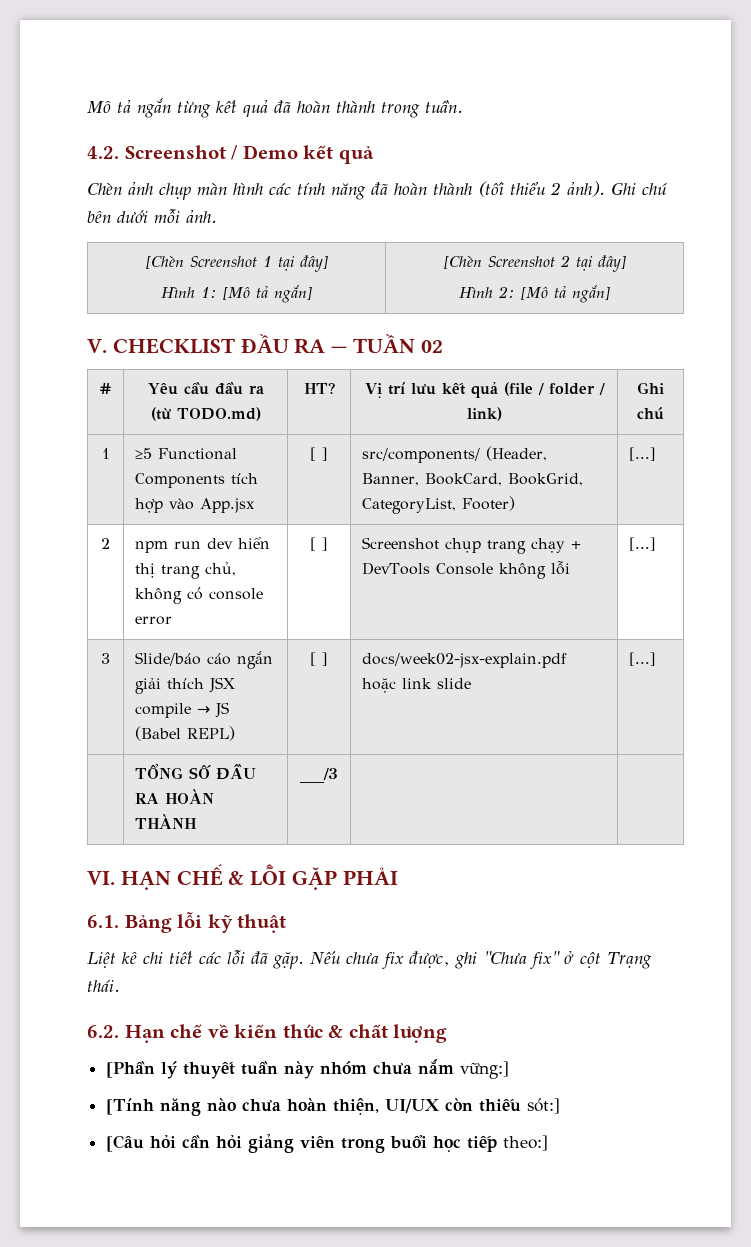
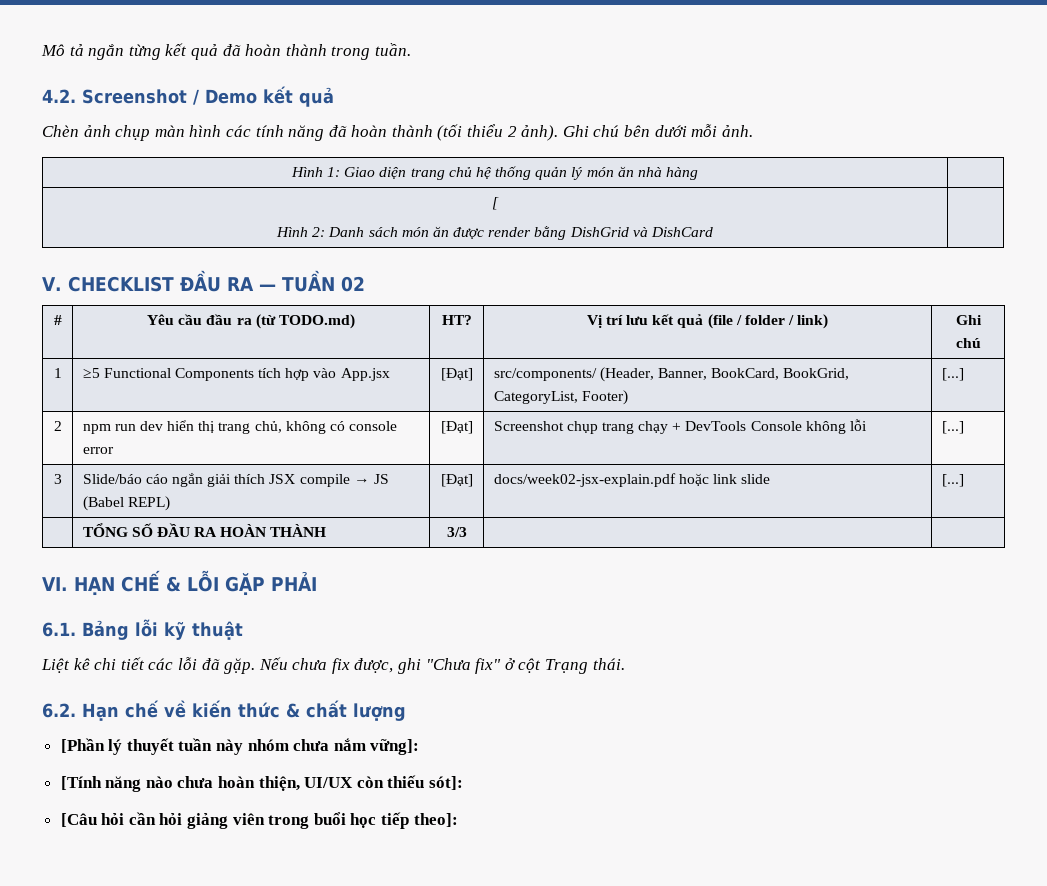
[145,255,328,272] [161,285,312,303] [443,255,626,272] [459,285,610,303] [Chèn Screenshot 1 tại đây] // Hình 1: [Mô tả ngắn] | [Chèn Screenshot 2 tại đây] // Hình 2: [Mô tả ngắn] -> [290,166,699,180] [492,197,499,210] [275,226,714,240] Hình 1: Giao diện trang chủ hệ thống quản lý món ăn nhà hàng | // [ // Hình 2: Danh sách món ăn được render bằng DishGrid và DishCard |
[310,447,328,461] [ ] -> [440,368,473,381] [Đạt]
[310,537,328,551] [ ] -> [440,421,473,434] [Đạt]
[310,652,328,666] [ ] -> [440,474,473,487] [Đạt]
[300,768,338,783] ___/3 -> [446,527,467,537] 3/3
[460,1061,510,1079] vững:] -> [370,739,420,755] vững]:
[527,1098,561,1114] sót:] -> [429,776,464,790] sót]:
[503,1135,549,1151] theo:] -> [413,813,458,827] theo]:

